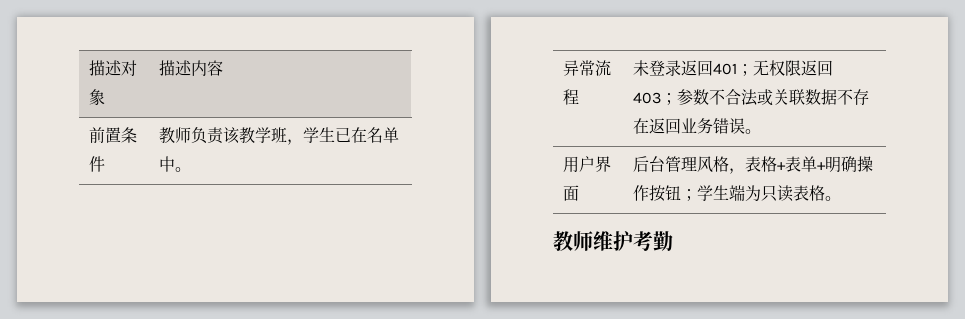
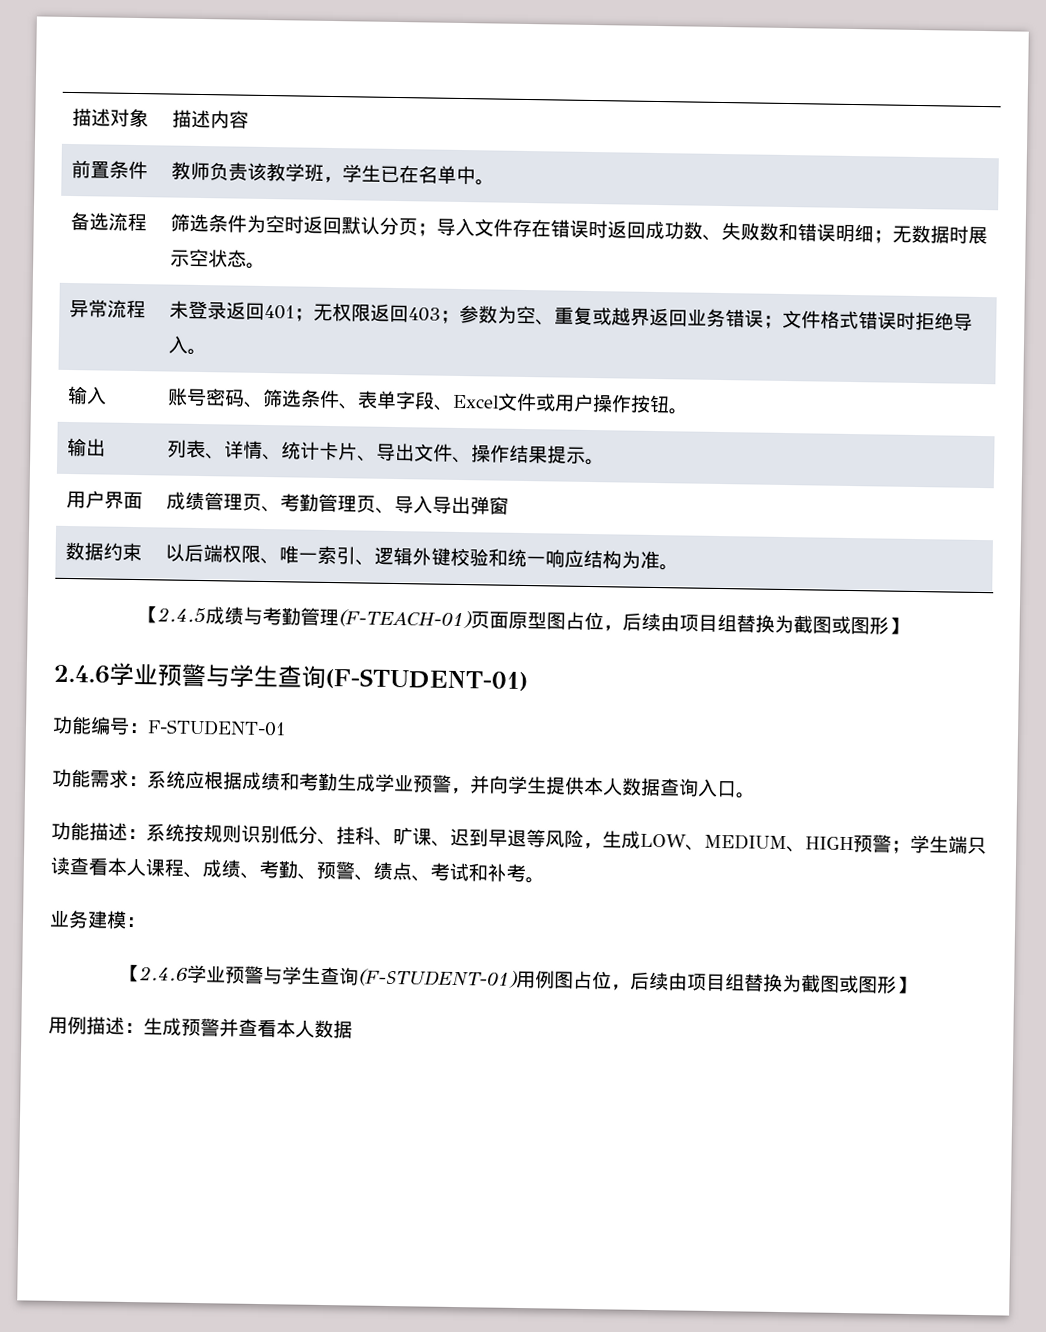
(191, 169) none -> [70,212,148,232] [170,213,989,245] [170,248,267,270] // 备选流程 | 筛选条件为空时返回默认分页；导入文件存在错误时返回成功数、失败数和错误明细；无数据时展示空状态。
[708,89,869,106] [632,118,761,134] [562,156,611,173] [562,185,579,201] [632,156,873,174] [632,185,841,202] [553,231,673,251] 不合法或关联数据不存在返回业务错误。 // 用户界面 | 后台管理风格，表格+表单+明确操作按钮；学生端为只读表格。 // 教师维护考勤 -> [497,305,974,331] [168,335,208,356] [67,385,108,405] [167,387,689,415] [67,437,107,457] [167,439,606,466] [66,490,144,510] [166,491,510,515] [65,541,143,562] [165,543,680,571] [139,605,908,635] [53,662,528,692] [52,715,286,737] [52,768,756,799] [51,821,987,855] [50,856,545,884] [49,910,146,929] [120,963,917,995] [48,1016,353,1039] 为空、重复或越界返回业务错误；文件格式错误时拒绝导入。 // 输入 | 账号密码、筛选条件、表单字段、Excel文件或用户操作按钮。 // 输出 | 列表、详情、统计卡片、导出文件、操作结果提示。 // 用户界面 | 成绩管理页、考勤管理页、导入导出弹窗 // 数据约束 | 以后端权限、唯一索引、逻辑外键校验和统一响应结构为准。 // 【2.4.5成绩与考勤管理(F-TEACH-01)页面原型图占位，后续由项目组替换为截图或图形】 // 2.4.6学业预警与学生查询(F-STUDENT-01) // 功能编号：F-STUDENT-01 // 功能需求：系统应根据成绩和考勤生成学业预警，并向学生提供本人数据查询入口。 // 功能描述：系统按规则识别低分、挂科、旷课、迟到早退等风险，生成LOW、MEDIUM、HIGH预警；学生端只读查看本人课程、成绩、考勤、预警、绩点、考试和补考。 // 业务建模： // 【2.4.6学业预警与学生查询(F-STUDENT-01)用例图占位，后续由项目组替换为截图或图形】 // 用例描述：生成预警并查看本人数据

